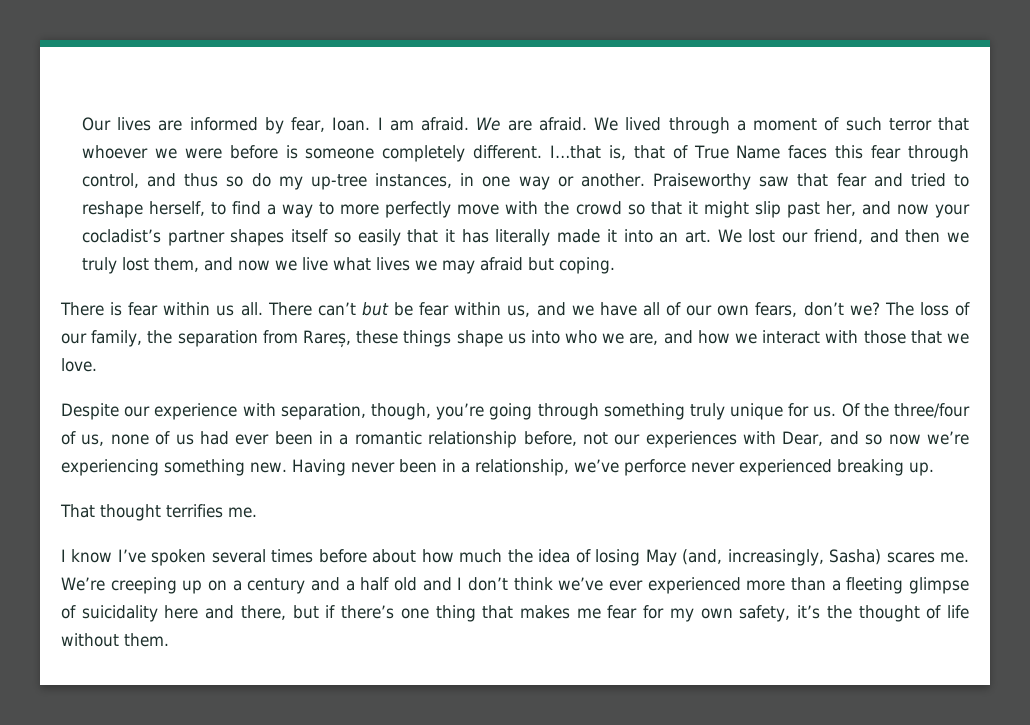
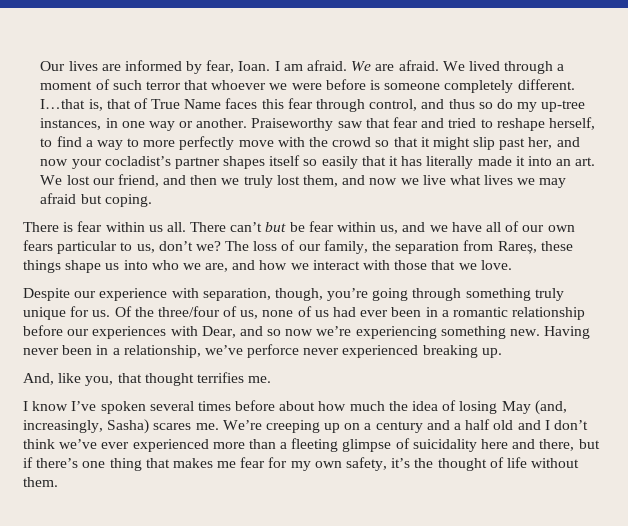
[755,302,798,317] fears, -> [23,240,155,254] fears particular to us,
[523,431,608,446] before, not -> [23,325,63,336] before
[60,504,95,518] That -> [23,373,142,386] And, like you, that

